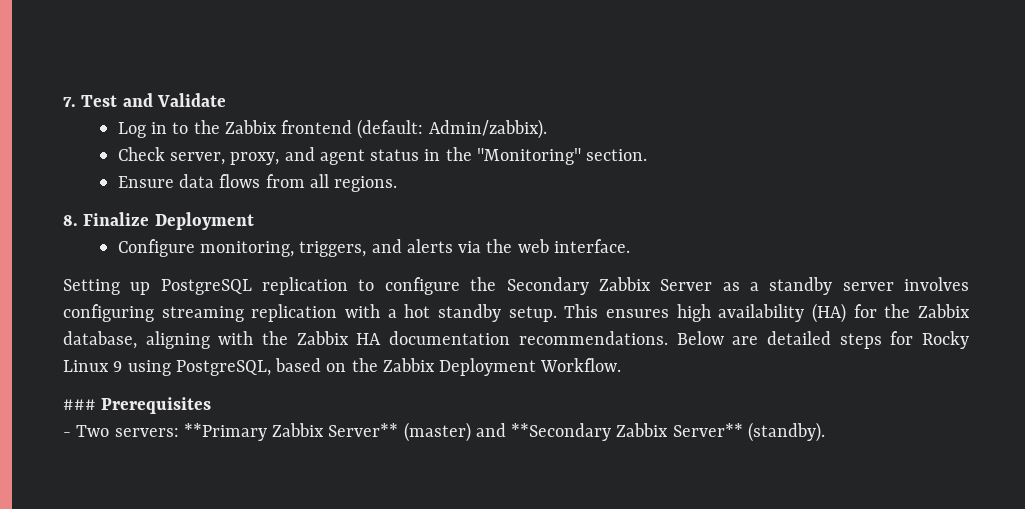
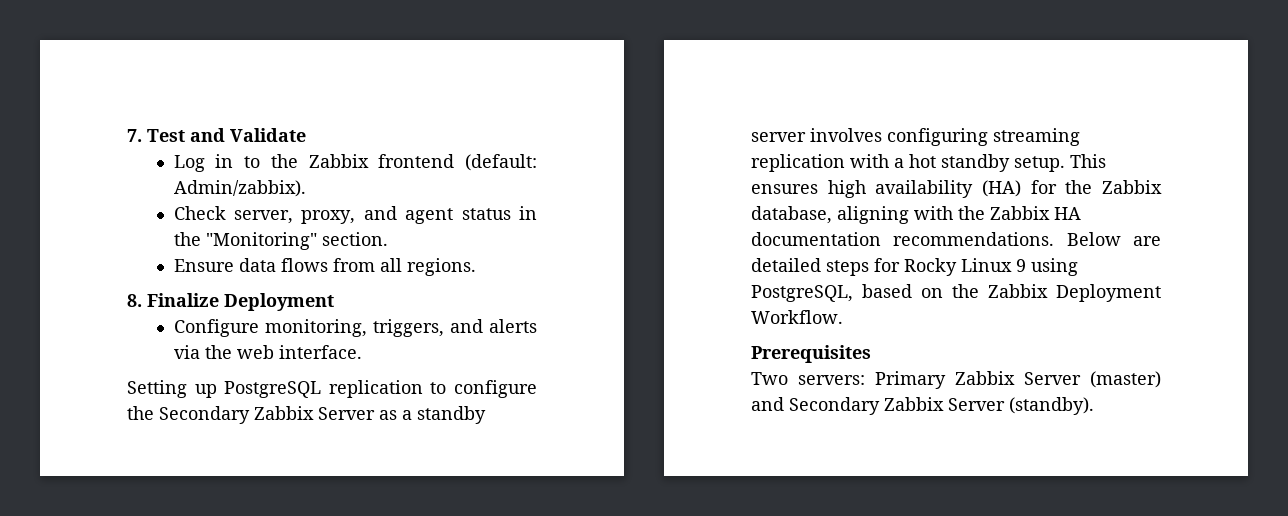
[63,399,96,410] ### -> (843, 317) none
[63,432,71,437] - -> (871, 354) none
[183,422,743,442] **Primary Zabbix Server** (master) and **Secondary Zabbix Server** -> [875,371,1161,389] [751,397,1005,415] Primary Zabbix Server (master) and Secondary Zabbix Server

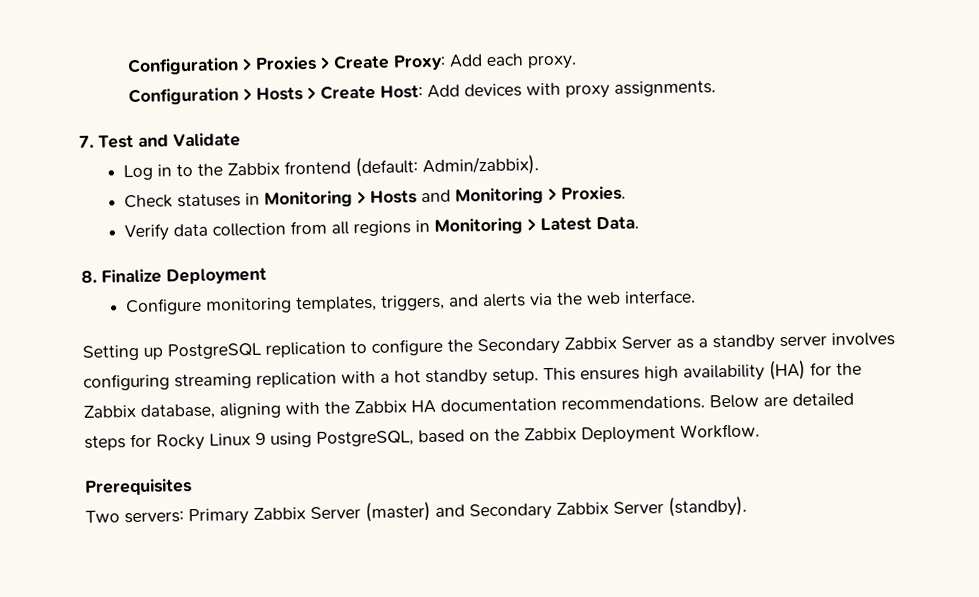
(127, 135) none -> [127,53,578,76] [128,80,717,106] Configuration > Proxies > Create Proxy: Add each proxy. // Configuration > Hosts > Create Host: Add devices with proxy assignments. //
[234,206,537,224] [173,232,388,250] [173,258,476,276] server, proxy, and agent status in the "Monitoring" section. // Ensure data flows from all regions. -> [177,185,627,208] [124,216,640,242] statuses in Monitoring > Hosts and Monitoring > Proxies. // Verify data collection from all regions in Monitoring > Latest Data.
[264,319,367,337] monitoring, -> [205,295,378,314] monitoring templates,

